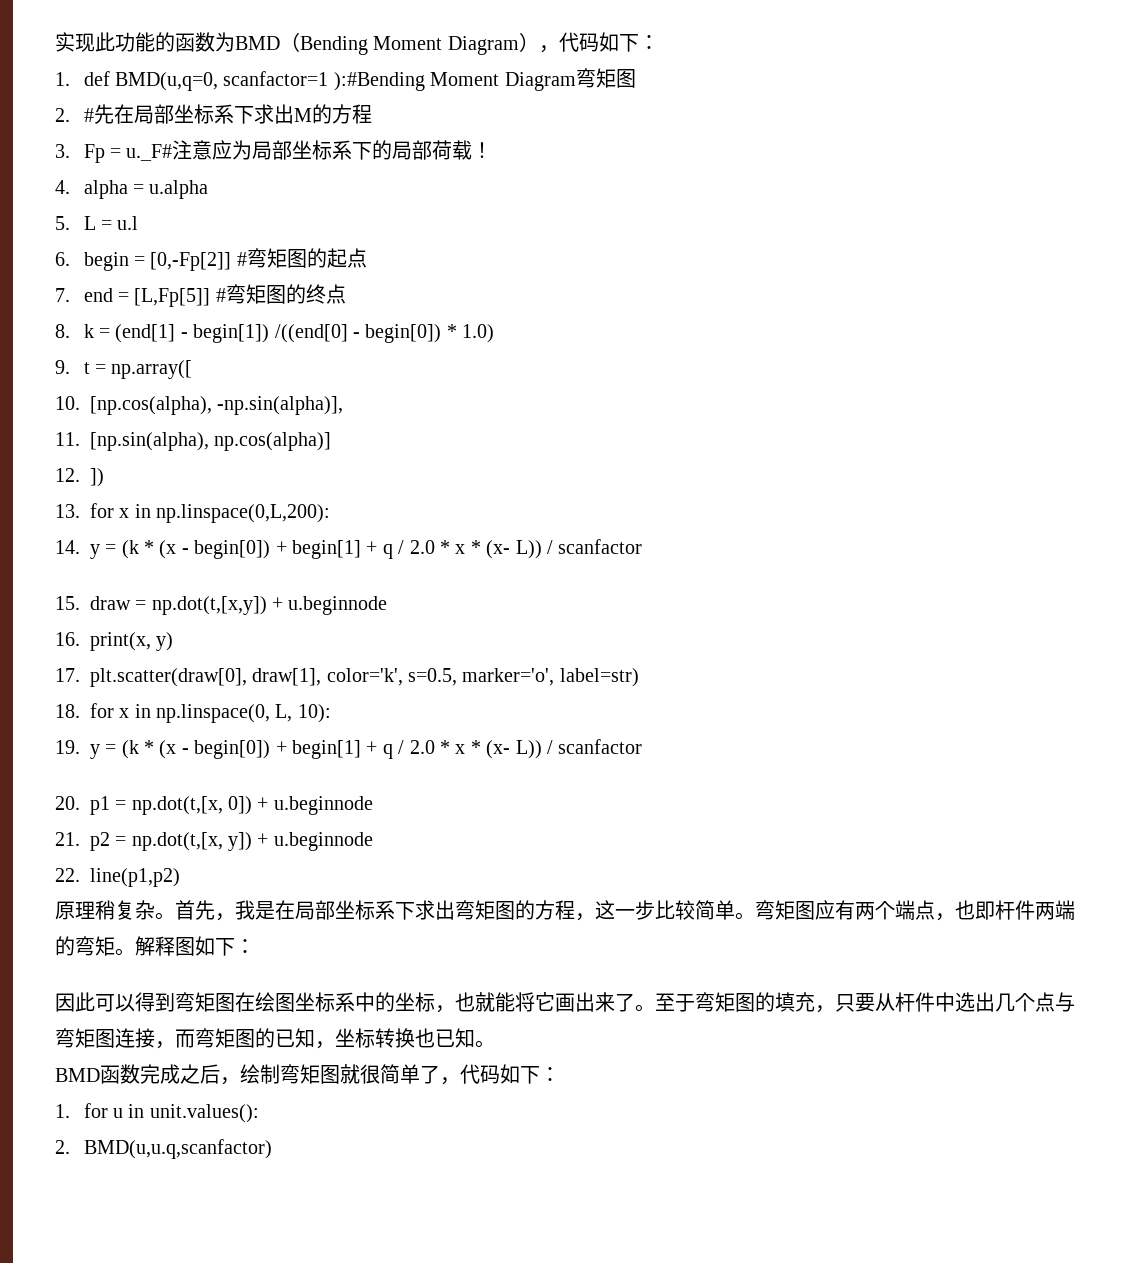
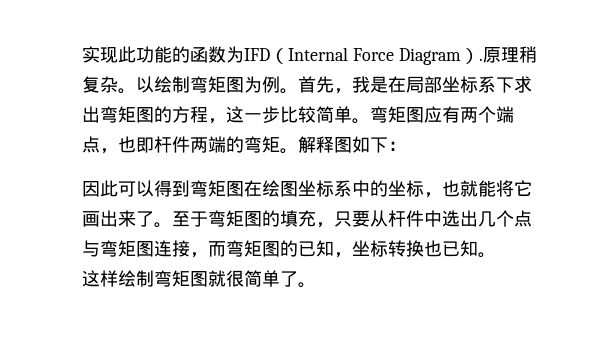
[234,32,659,55] [54,68,636,91] [54,104,372,124] [54,140,493,163] [54,180,209,199] [54,216,139,230] [54,248,367,271] [54,284,346,307] [54,324,495,343] [54,360,193,379] [54,396,344,415] [54,432,332,451] [54,468,104,487] [54,503,331,523] [54,539,643,559] [54,596,388,615] [54,632,174,651] [54,668,639,687] [54,703,331,723] [54,739,643,759] [54,796,373,815] [54,832,373,851] [54,868,180,887] [54,900,155,920] BMD（Bending Moment Diagram），代码如下： // 1. def BMD(u,q=0, scanfactor=1 ):#Bending Moment Diagram弯矩图 // 2. #先在局部坐标系下求出M的方程 // 3. Fp = u._F#注意应为局部坐标系下的局部荷载！ // 4. alpha = u.alpha // 5. L = u.l // 6. begin = [0,-Fp[2]] #弯矩图的起点 // 7. end = [L,Fp[5]] #弯矩图的终点 // 8. k = (end[1] - begin[1]) /((end[0] - begin[0]) * 1.0) // 9. t = np.array([ // 10. [np.cos(alpha), -np.sin(alpha)], // 11. [np.sin(alpha), np.cos(alpha)] // 12. ]) // 13. for x in np.linspace(0,L,200): // 14. y = (k * (x - begin[0]) + begin[1] + q / 2.0 * x * (x- L)) / scanfactor // 15. draw = np.dot(t,[x,y]) + u.beginnode // 16. print(x, y) // 17. plt.scatter(draw[0], draw[1], color='k', s=0.5, marker='o', label=str) // 18. for x in np.linspace(0, L, 10): // 19. y = (k * (x - begin[0]) + begin[1] + q / 2.0 * x * (x- L)) / scanfactor // 20. p1 = np.dot(t,[x, 0]) + u.beginnode // 21. p2 = np.dot(t,[x, y]) + u.beginnode // 22. line(p1,p2) // 原理稍复杂 -> [244,46,538,65] [82,76,281,94] IFD（Internal Force Diagram）.原理稍复杂。以绘制弯矩图为例
[54,1064,240,1085] BMD函数完成之后， -> [82,270,119,287] 这样
[439,1064,560,1085] [54,1103,259,1123] [54,1139,272,1159] ，代码如下： // 1. for u in unit.values(): // 2. BMD(u,u.q,scanfactor) -> [298,282,317,288] 。

